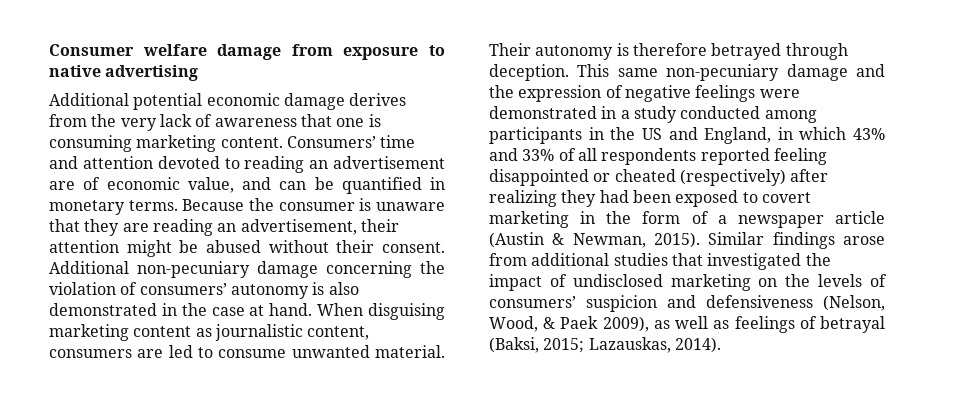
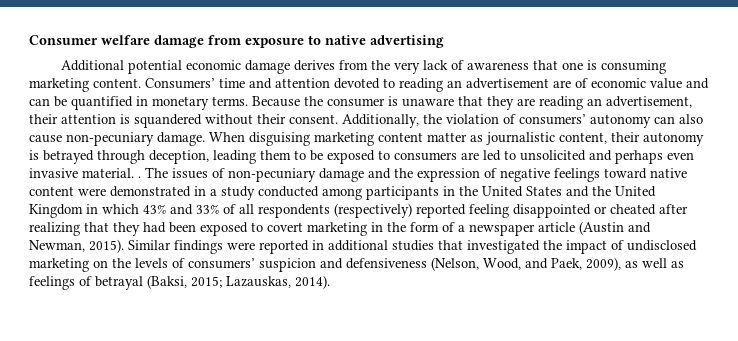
[187,177,234,193] value, -> [650,78,682,89] value
[126,240,446,257] [49,261,412,278] might be abused without their consent. Additional non-pecuniary damage concerning -> [120,114,419,128] is squandered without their consent. Additionally,
[312,282,359,295] [49,303,313,316] is also demonstrated in the case at hand. -> [654,114,703,124] [29,132,205,146] can also cause non-pecuniary damage.
(192, 331) none -> [427,132,467,142] matter
[49,345,446,358] [489,43,848,60] [489,64,658,81] consumers are led to consume unwanted material. Their autonomy is therefore betrayed through deception. This same -> [611,132,704,146] [29,150,694,164] [29,167,225,179] their autonomy is betrayed through deception, leading them to be exposed to consumers are led to unsolicited and perhaps even invasive material. . The issues of
(756, 93) none -> [604,168,687,179] [29,186,74,196] toward native content
[641,127,772,144] US and England, -> [482,186,656,197] [29,204,83,218] United States and the United Kingdom
(697, 156) none -> [334,203,412,218] (respectively)
[679,169,786,186] (respectively) -> (656, 209) none
(557, 198) none -> [84,222,109,232] that
[552,233,565,245] & -> [628,222,651,233] and
[843,236,885,245] [489,253,527,266] arose from -> [227,240,324,254] were reported in
[543,316,599,329] & Paek -> [525,258,582,270] and Paek,

